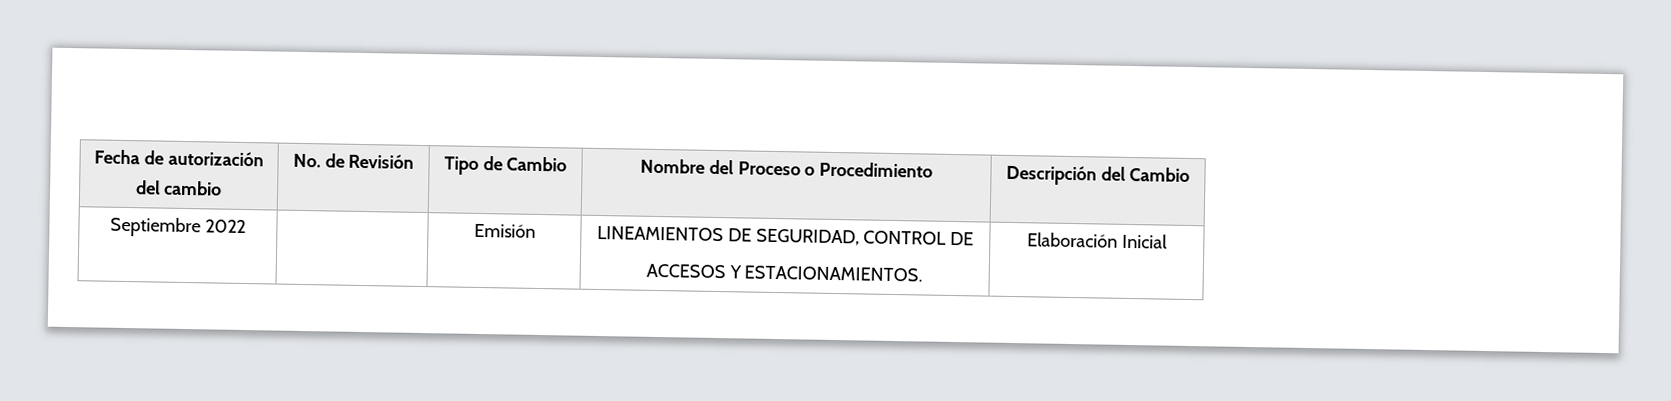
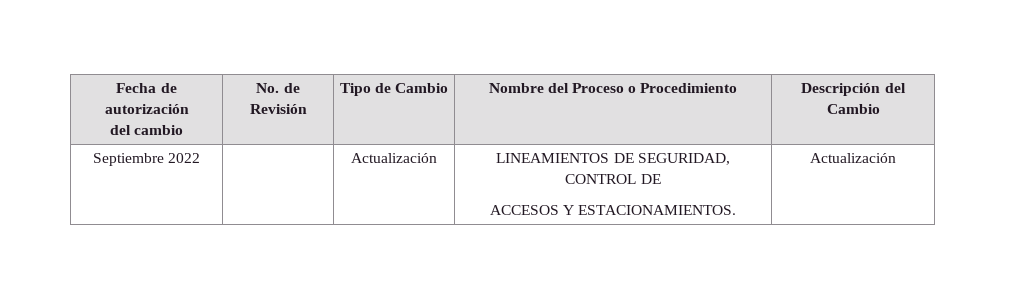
[473,223,536,238] Emisión -> [351,153,437,163] Actualización
[1027,232,1168,249] Elaboración Inicial -> [810,153,896,163] Actualización

